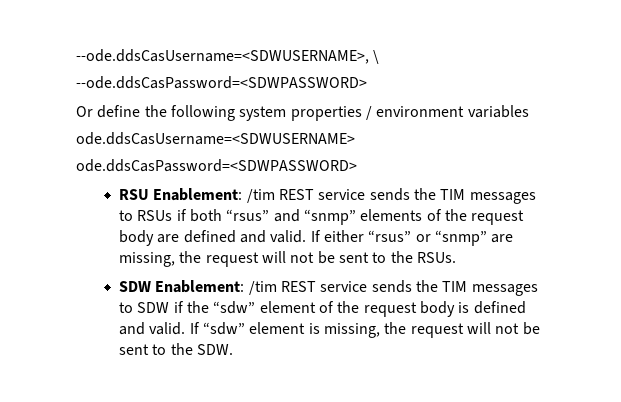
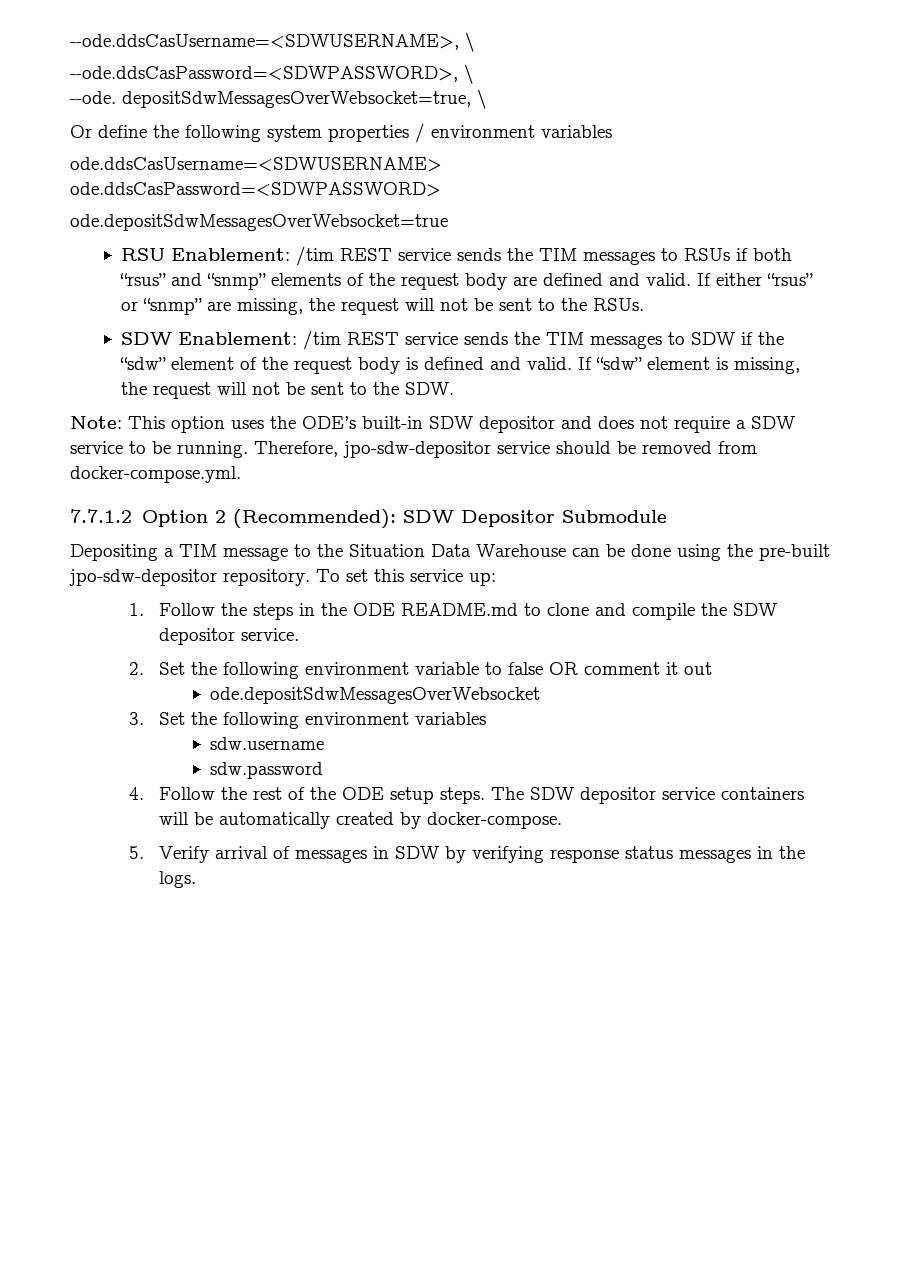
[76,76,367,89] --ode.ddsCasPassword=<SDWPASSWORD> -> [70,64,474,84] [70,89,487,109] --ode.ddsCasPassword=<SDWPASSWORD>, \ // --ode. depositSdwMessagesOverWebsocket=true, \
(357, 165) none -> [70,214,448,231] // ode.depositSdwMessagesOverWebsocket=true
(234, 349) none -> [70,416,795,433] [70,441,757,458] [70,466,241,483] [70,509,667,529] [70,544,830,561] [69,569,496,586] [129,603,778,620] [159,628,300,645] [129,662,713,679] [209,687,540,704] [129,712,487,729] [209,737,324,750] [209,762,323,779] [129,787,805,804] [159,812,563,829] [129,846,806,863] [159,871,197,888] // Note: This option uses the ODE’s built-in SDW depositor and does not require a SDW service to be running. Therefore, jpo-sdw-depositor service should be removed from docker-compose.yml. // 7.7.1.2 Option 2 (Recommended): SDW Depositor Submodule // Depositing a TIM message to the Situation Data Warehouse can be done using the pre-built jpo-sdw-depositor repository. To set this service up: // 1. Follow the steps in the ODE README.md to clone and compile the SDW depositor service. // 2. Set the following environment variable to false OR comment it out // ode.depositSdwMessagesOverWebsocket // 3. Set the following environment variables // sdw.username // sdw.password // 4. Follow the rest of the ODE setup steps. The SDW depositor service containers will be automatically created by docker-compose. // 5. Verify arrival of messages in SDW by verifying response status messages in the logs.

